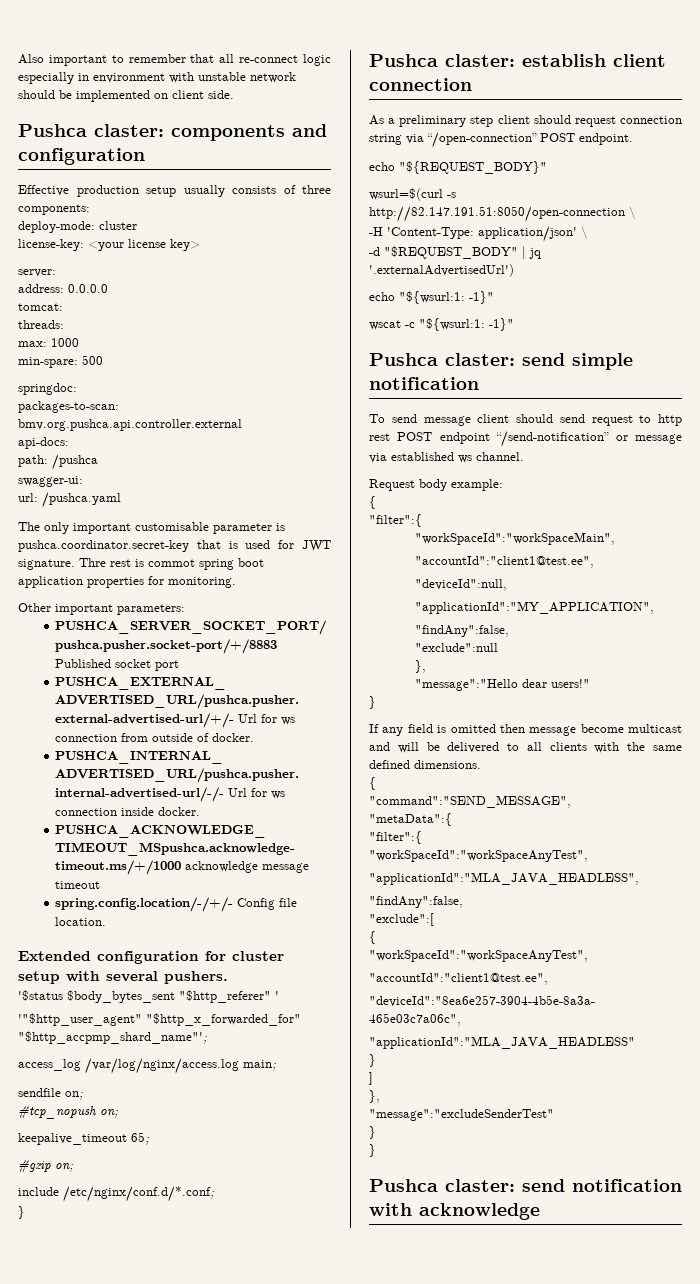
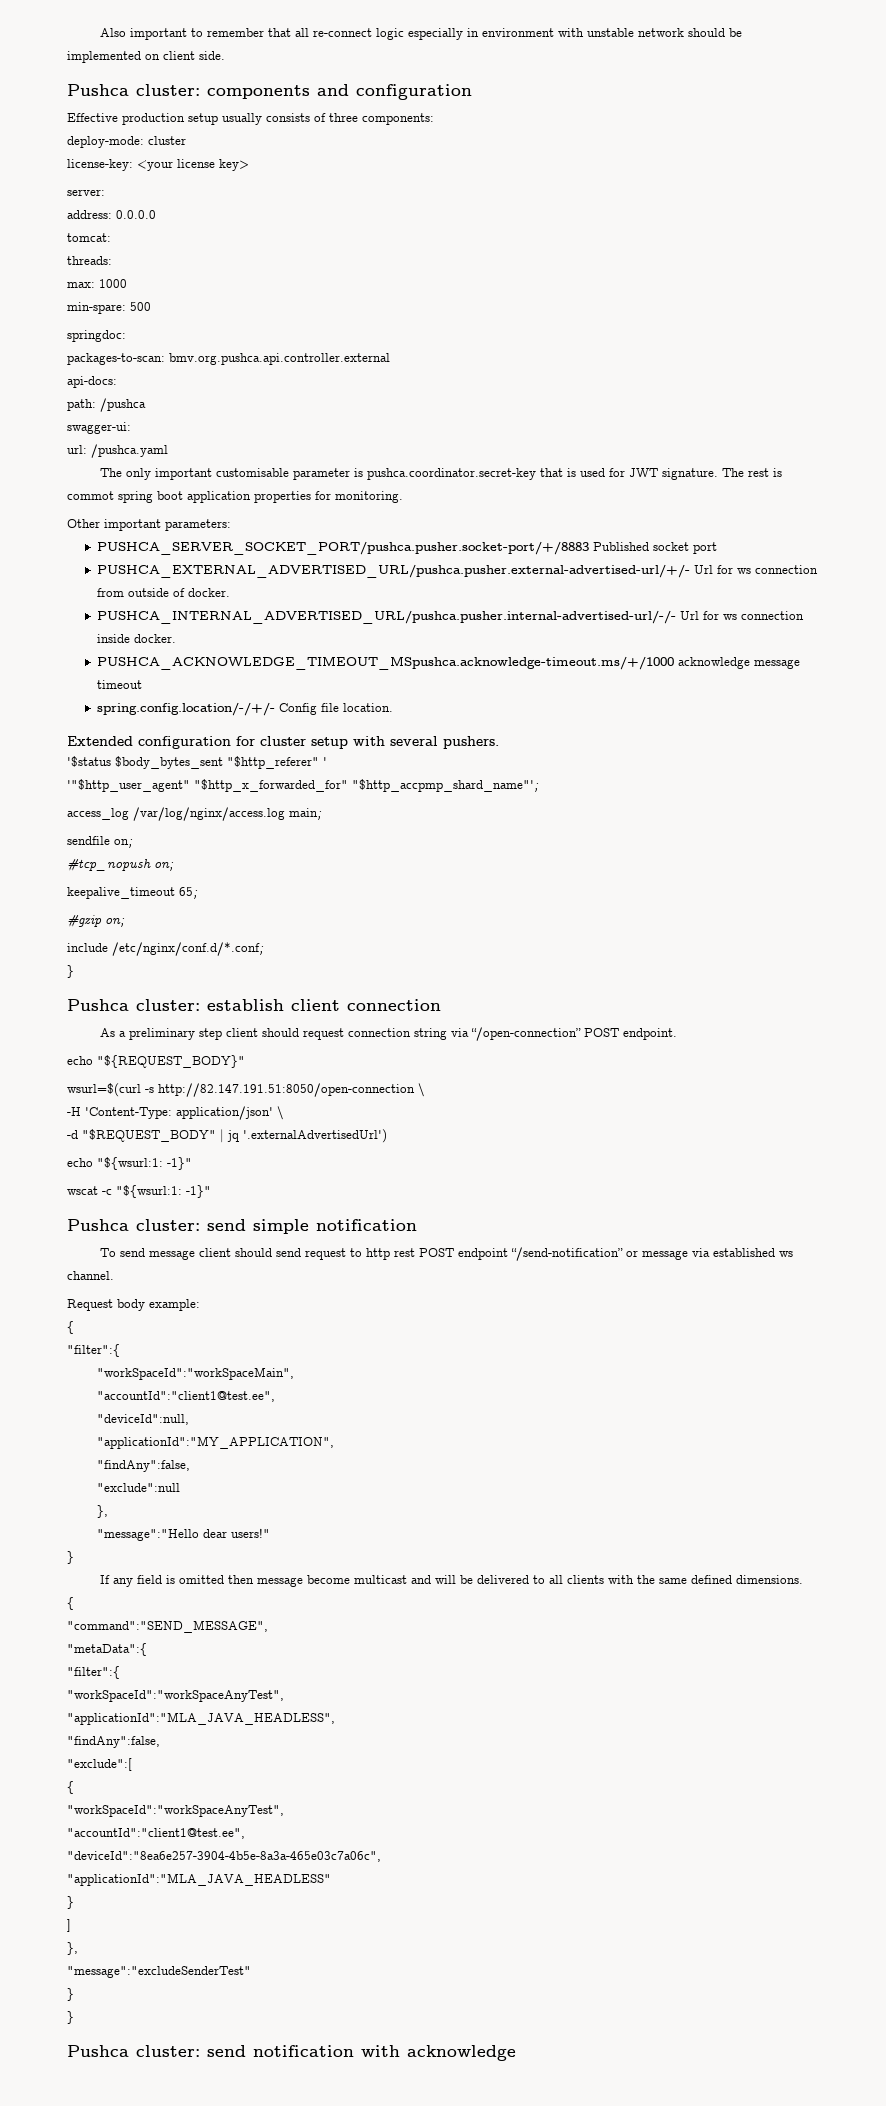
[94,124,164,137] claster: -> [136,84,200,96] cluster:
[79,558,106,567] Thre -> [721,468,744,477] The
[445,54,515,67] claster: -> [136,999,200,1011] cluster:
[445,353,515,366] claster: -> [136,1219,200,1231] cluster:
[445,1179,515,1192] claster: -> [136,2045,200,2057] cluster:

